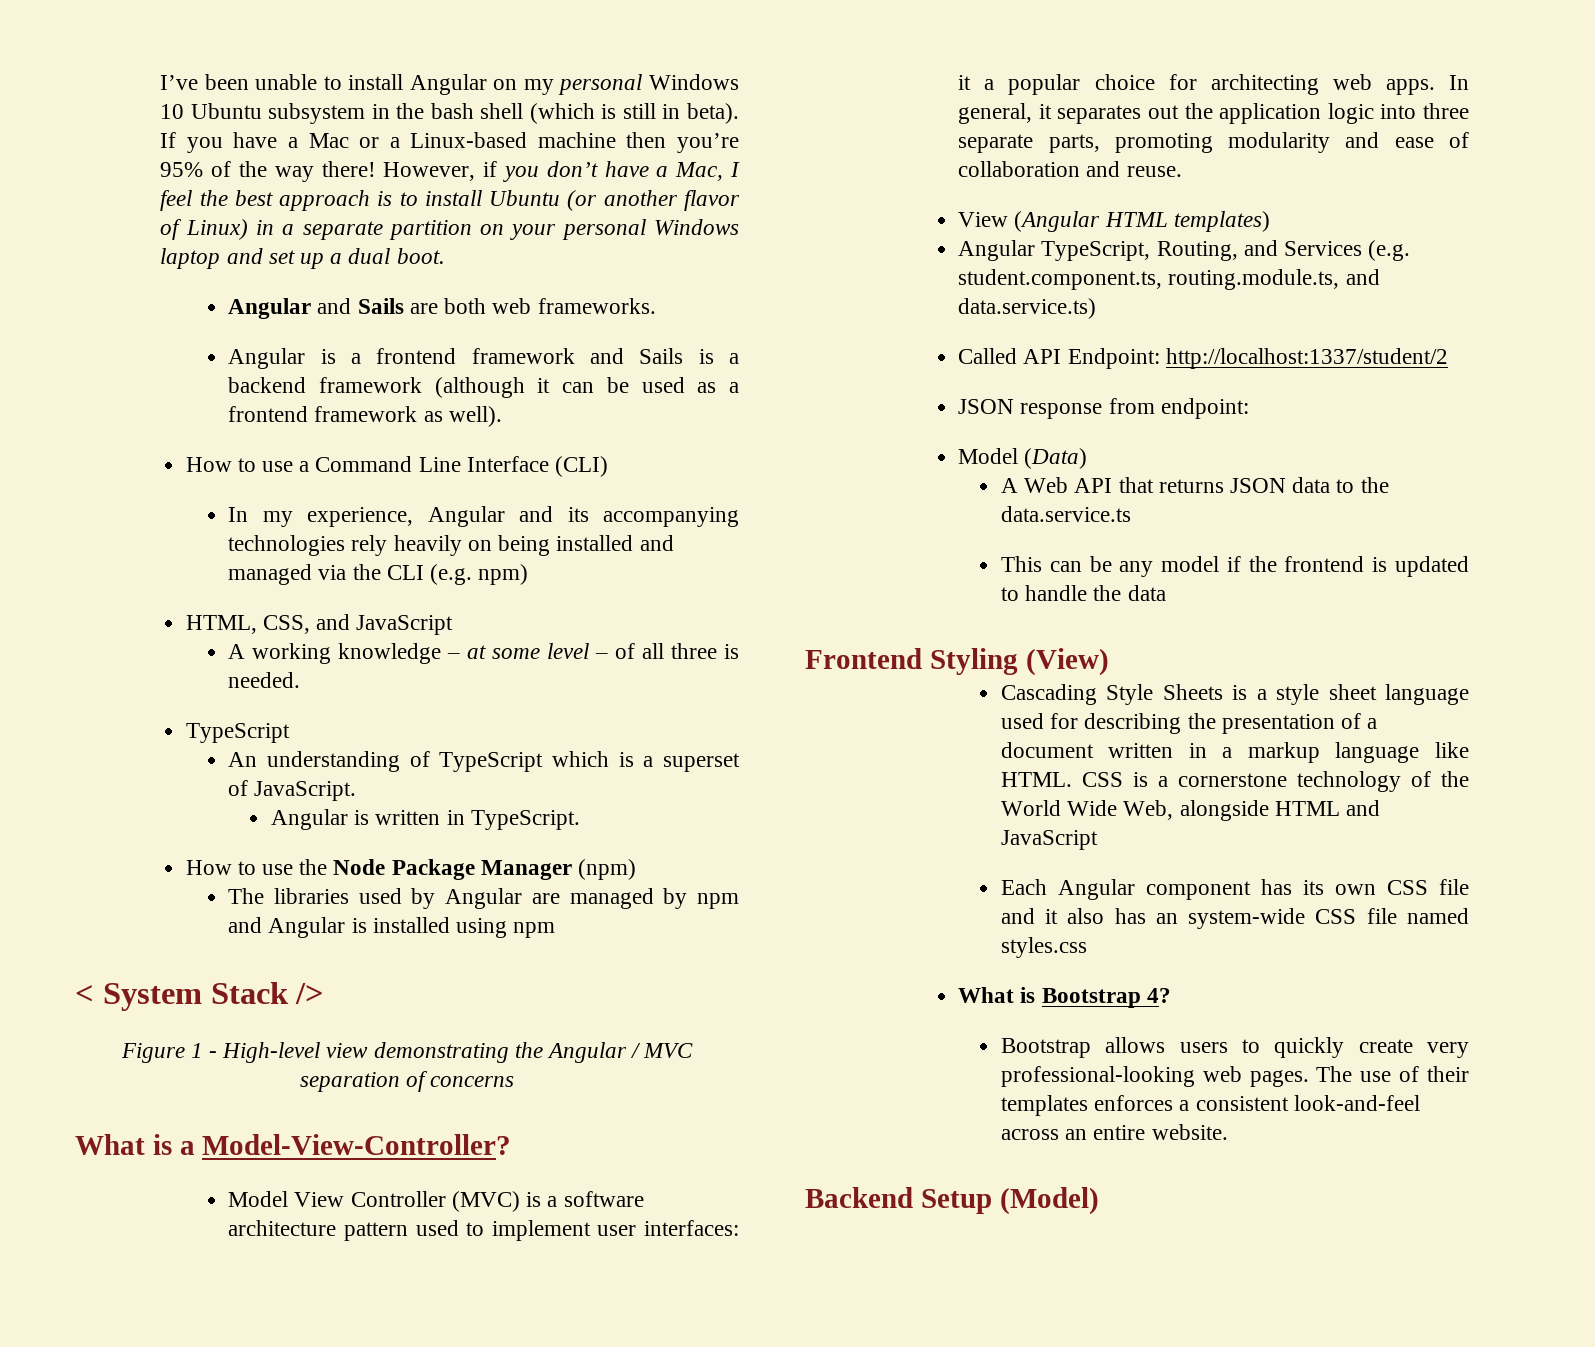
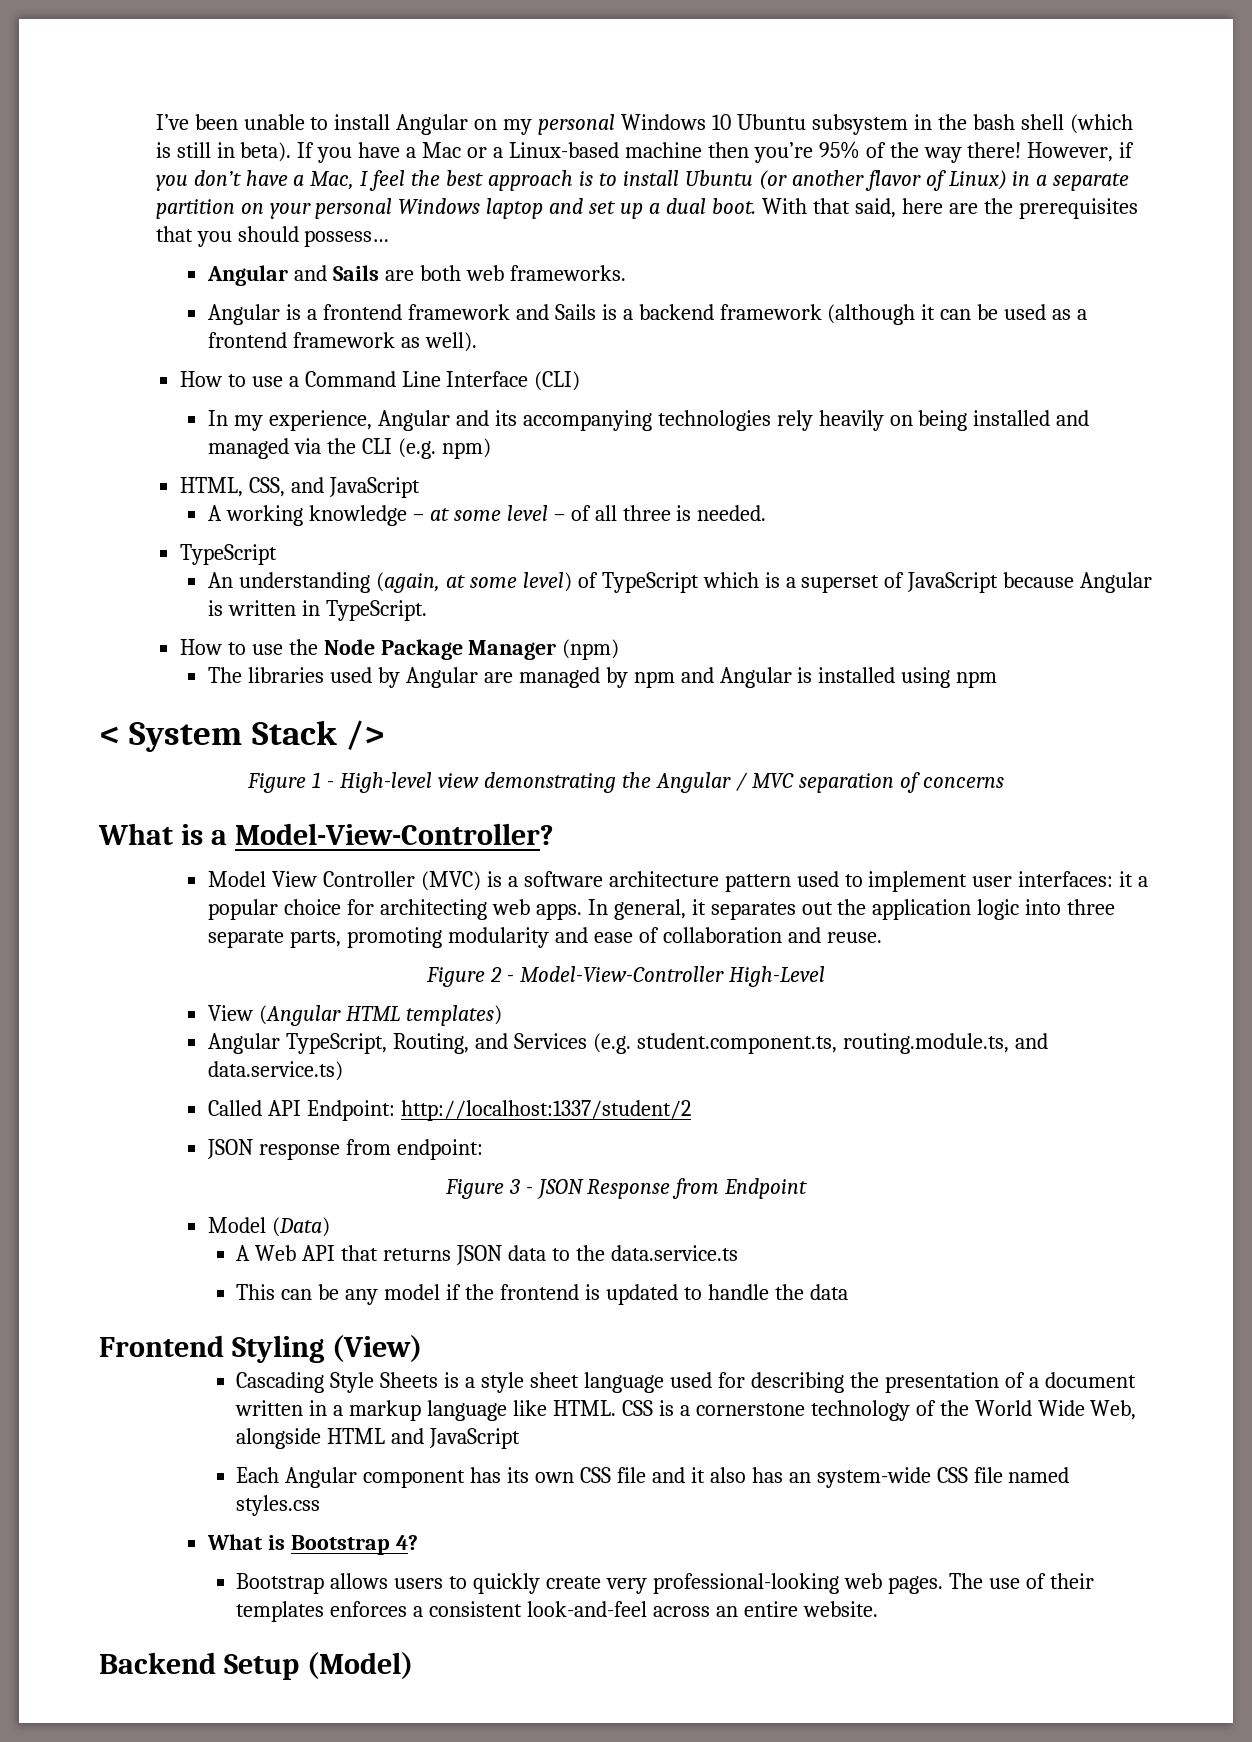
(445, 256) none -> [761,198,1138,219] [155,226,390,247] With that said, here are the prerequisites that you should possess…
(400, 761) none -> [376,572,572,593] (again, at some level)
[254,781,357,801] JavaScript. // -> [907,572,1075,593] JavaScript because
(1182, 171) none -> [426,966,825,987] // Figure 2 - Model-View-Controller High-Level
(1249, 408) none -> [444,1178,808,1199] // Figure 3 - JSON Response from Endpoint

